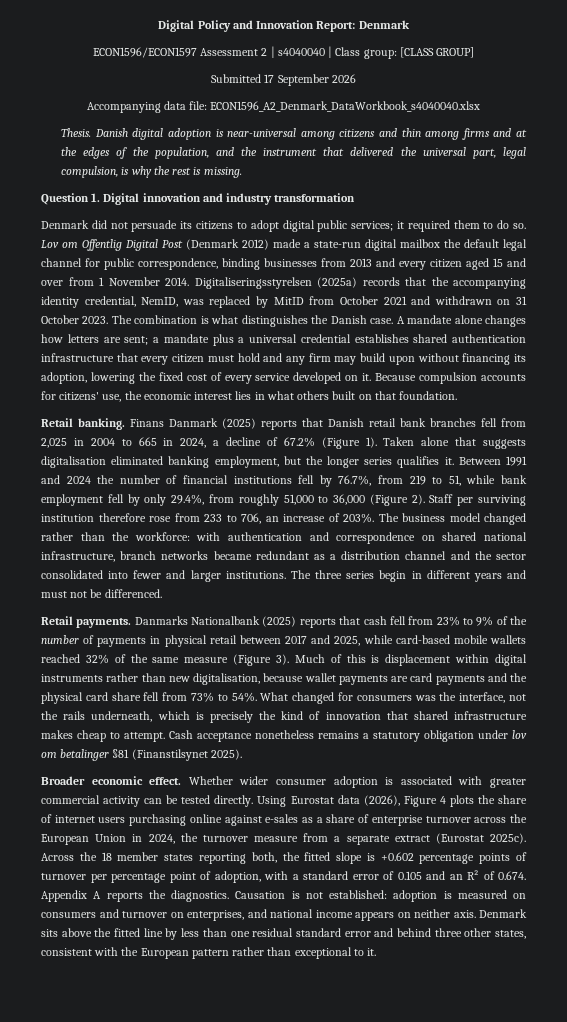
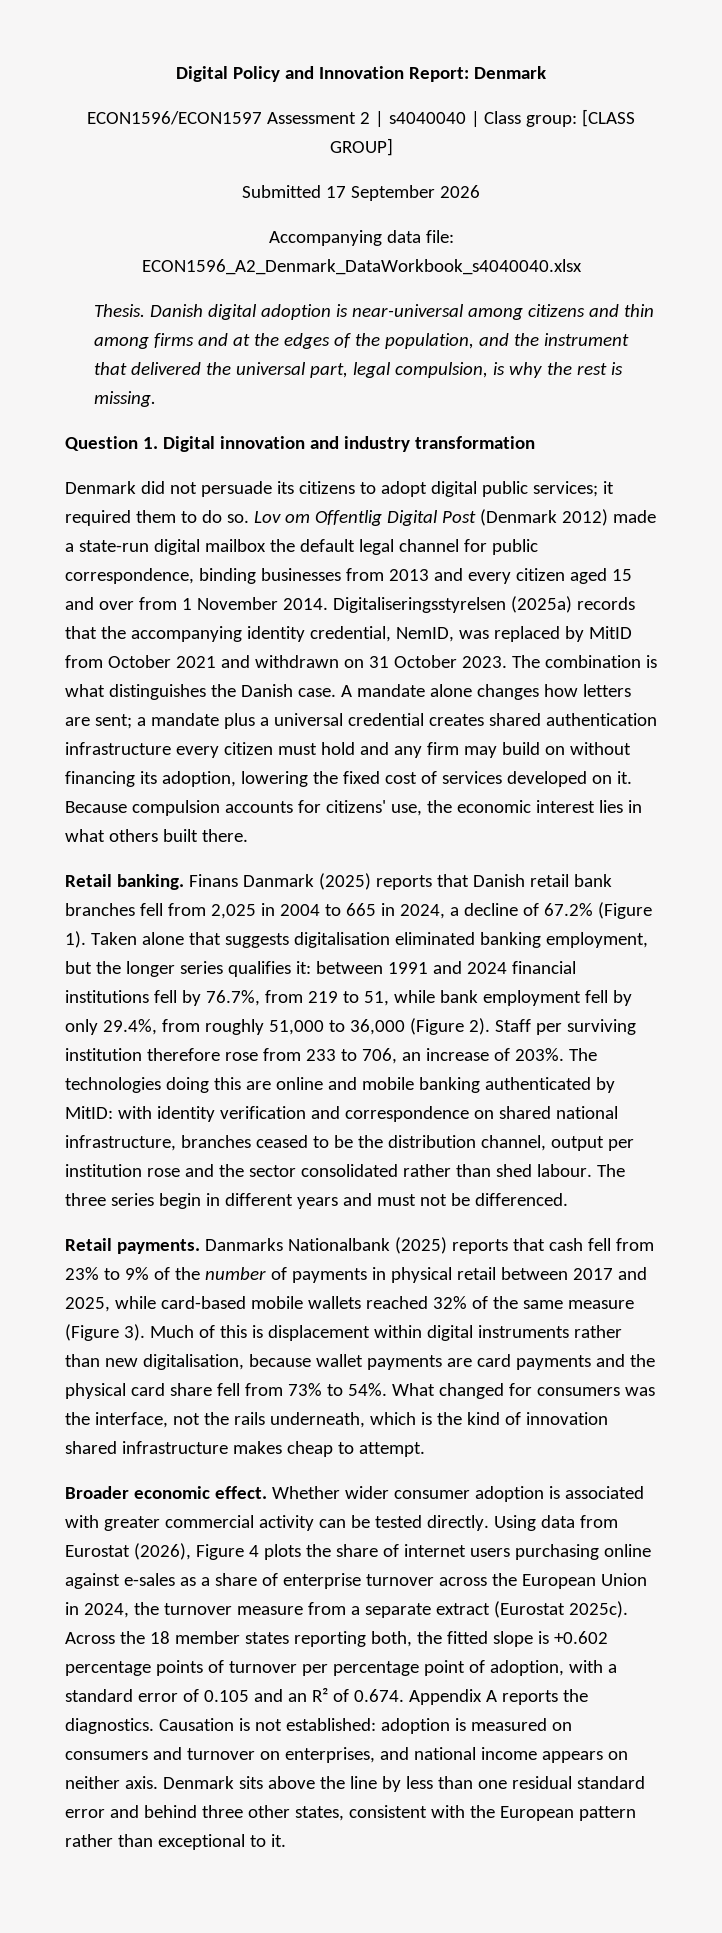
[354,334,409,343] establishes -> [428,714,484,726] creates
[116,353,138,362] that -> (171, 748) none
[388,356,415,365] upon -> [544,746,565,755] on
[224,373,291,384] every service -> [441,771,502,784] services
[358,391,458,400] on that foundation. -> [201,829,248,842] there.
[444,457,501,465] it. Between -> [295,961,383,974] it: between
[97,475,178,484] the number of -> (507, 968) none
[402,513,526,525] [41,532,302,541] business model changed rather than the workforce: with authentication -> [65,1077,615,1093] [65,1106,306,1122] technologies doing this are online and mobile banking authenticated by MitID: with identity verification
[120,551,526,560] [41,570,286,582] branch networks became redundant as a distribution channel and the sector consolidated into fewer and larger institutions. -> [180,1135,634,1151] [65,1164,592,1177] branches ceased to be the distribution channel, output per institution rose and the sector consolidated rather than shed labour.
[209,711,253,723] precisely -> (432, 1418) none
[386,711,408,720] that -> (608, 1418) none
[169,730,527,742] [41,749,242,761] Cash acceptance nonetheless remains a statutory obligation under lov om betalinger §81 (Finanstilsynet 2025). -> (425, 1449) none
[290,795,360,804] Eurostat data -> [540,1515,618,1528] [65,1545,130,1557] data from Eurostat
[114,928,141,937] fitted -> (345, 1782) none

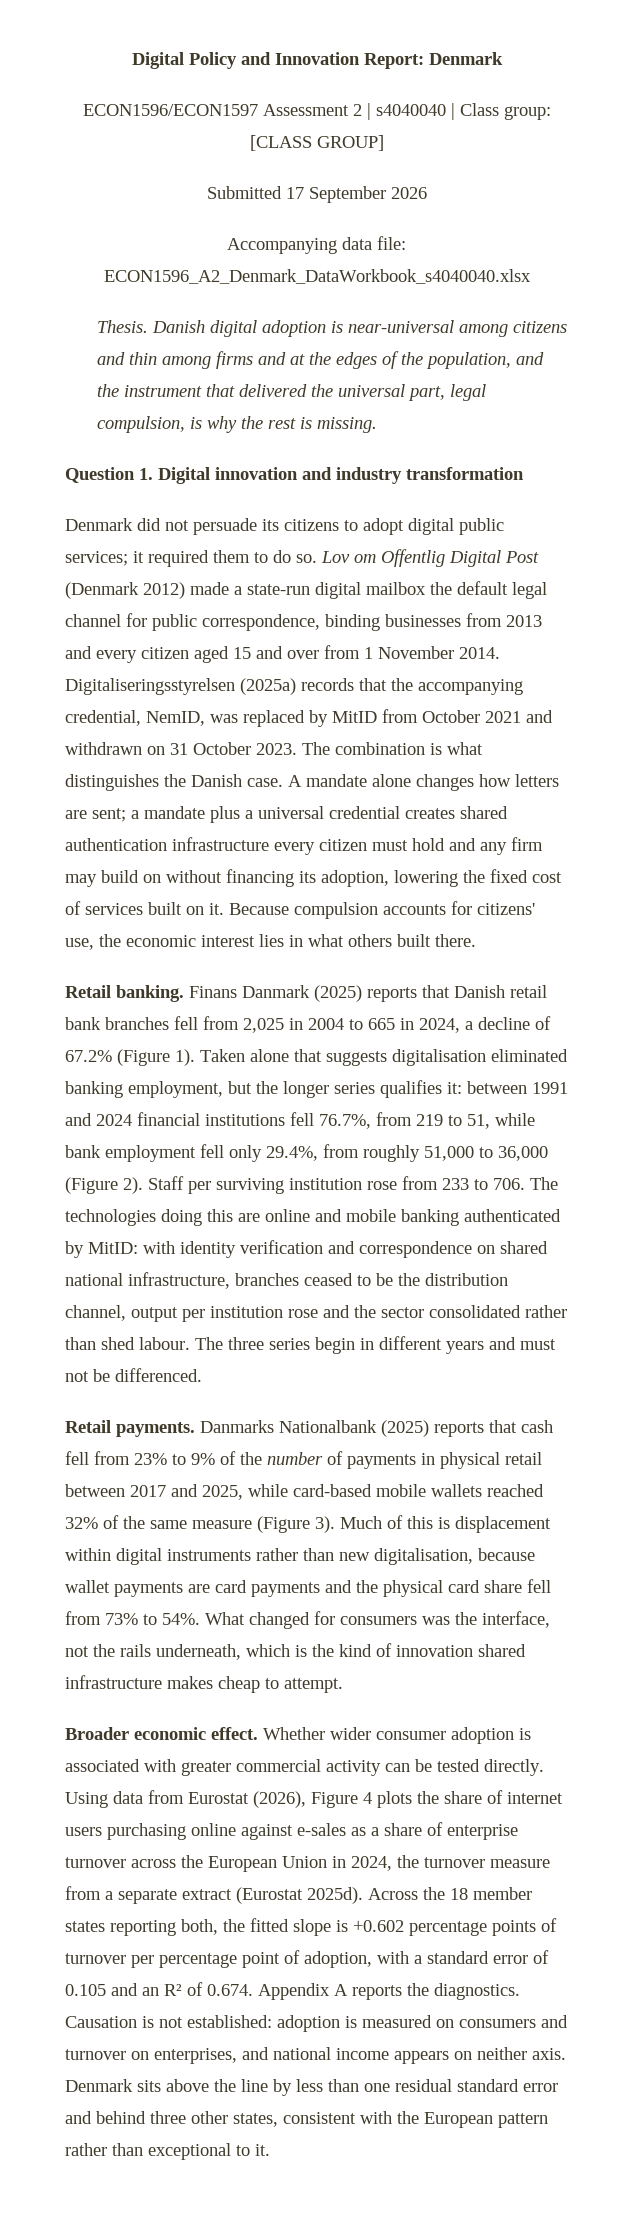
[246,626,305,642] identity -> (523, 687) none
[506,771,587,787] developed -> [148,902,182,915] built
[181,990,201,1006] by -> (314, 1119) none
[612,990,632,1006] by -> (224, 1151) none
[146,1048,220,1061] therefore -> (362, 1184) none
[361,1048,564,1064] 706, an increase of 203%. -> [493,1178,525,1190] 706.
[568,1601,628,1618] 2025c). -> [307,1887,363,1904] 2025d).

